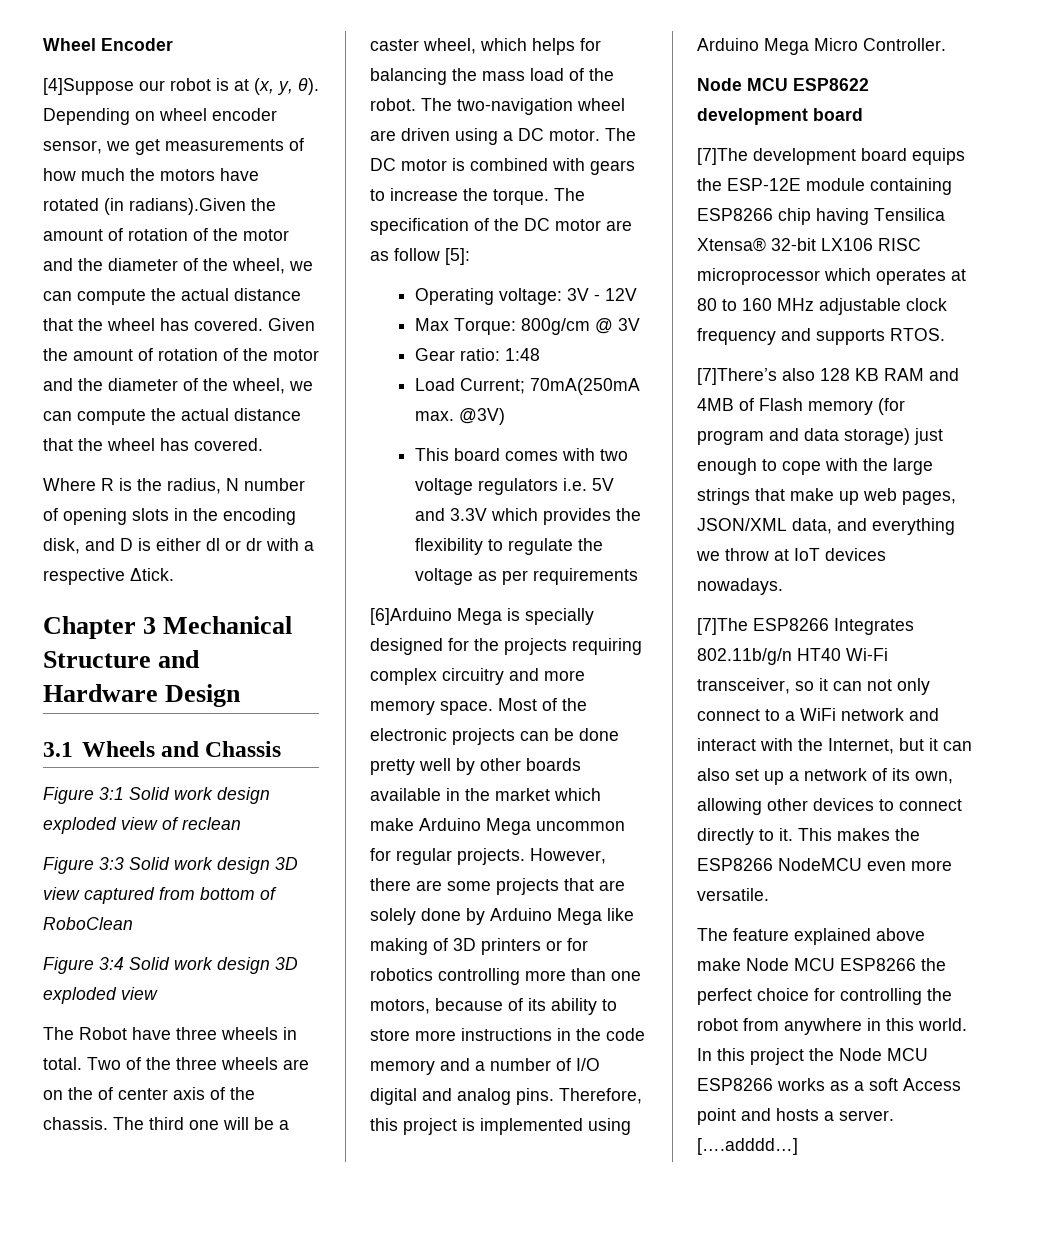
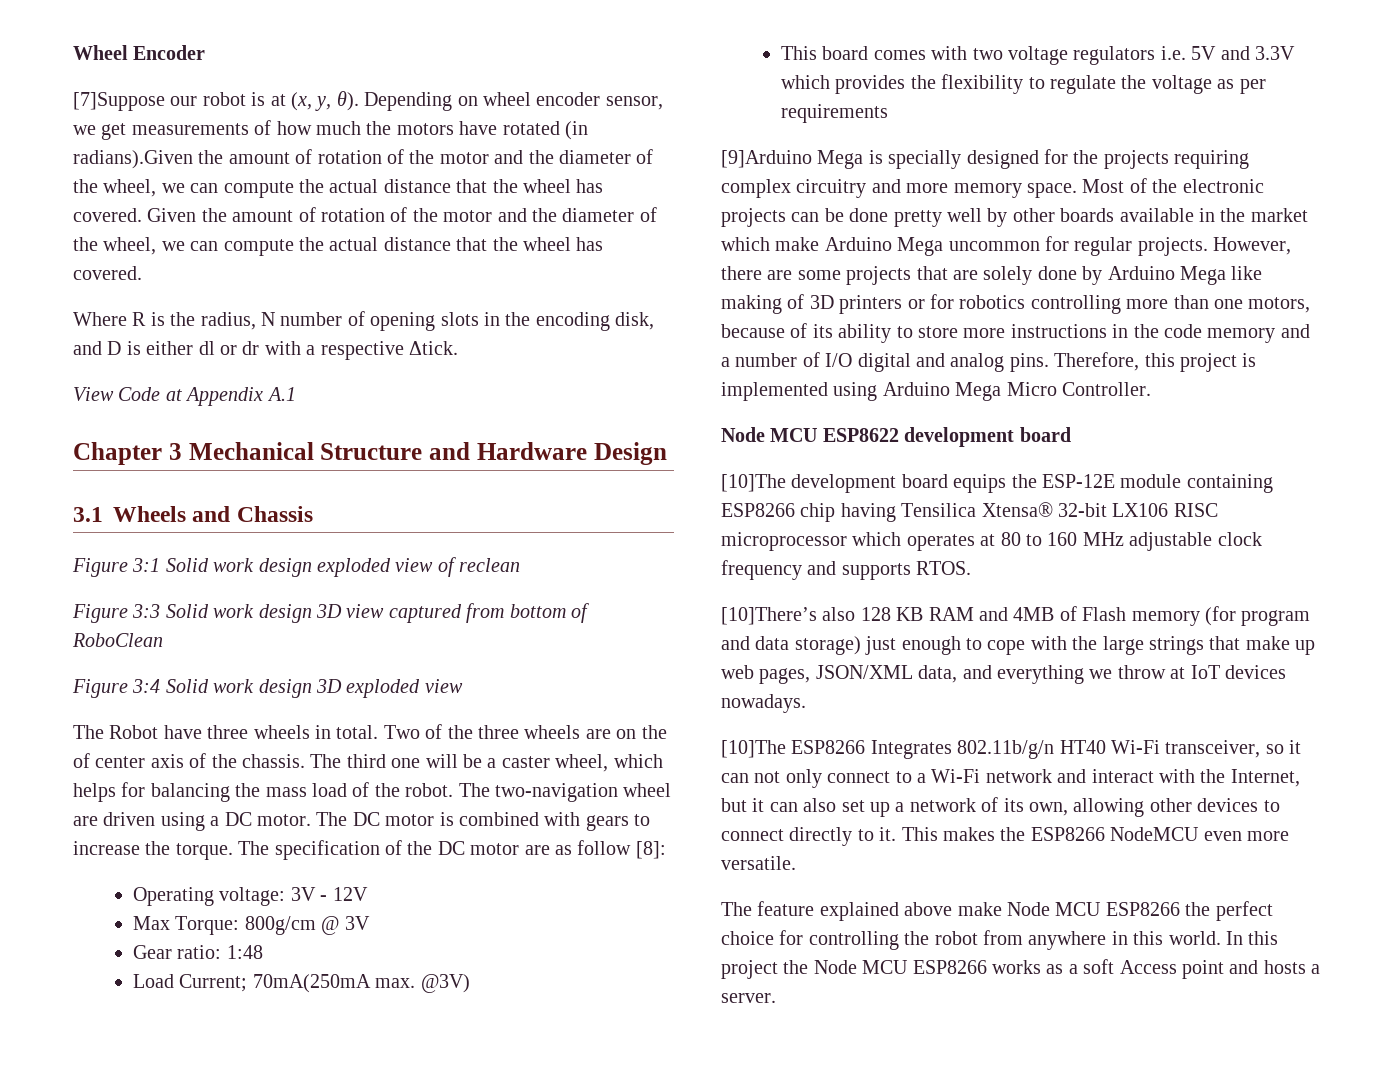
[43,78,134,95] [4]Suppose -> [73,92,165,111] [7]Suppose
(174, 574) none -> [73,387,296,406] // View Code at Appendix A.1
[445,248,470,265] [5]: -> [635,841,666,859] [8]:
[370,608,452,625] [6]Arduino -> [721,150,812,168] [9]Arduino
[697,148,748,165] [7]The -> [721,474,786,492] [10]The
[697,368,777,385] [7]There’s -> [721,607,817,625] [10]There’s
[697,618,748,635] [7]The -> [721,740,786,758] [10]The
[800,708,836,721] WiFi -> [931,769,981,783] Wi-Fi
[697,1138,798,1155] [….adddd…] -> (776, 998) none

